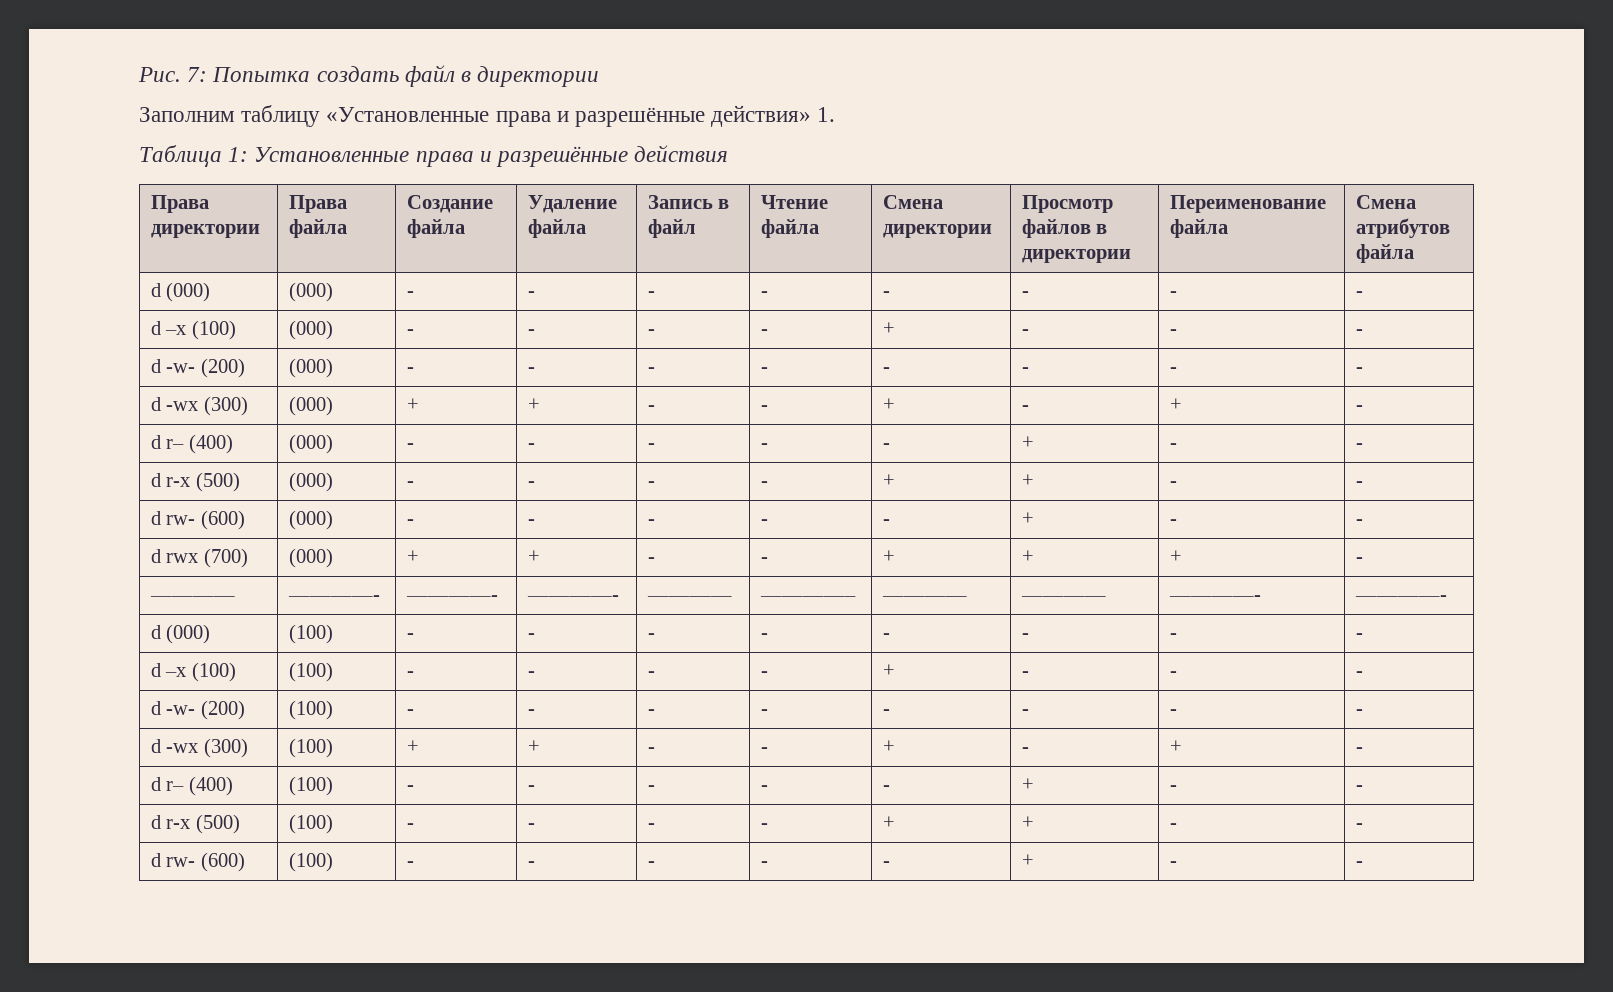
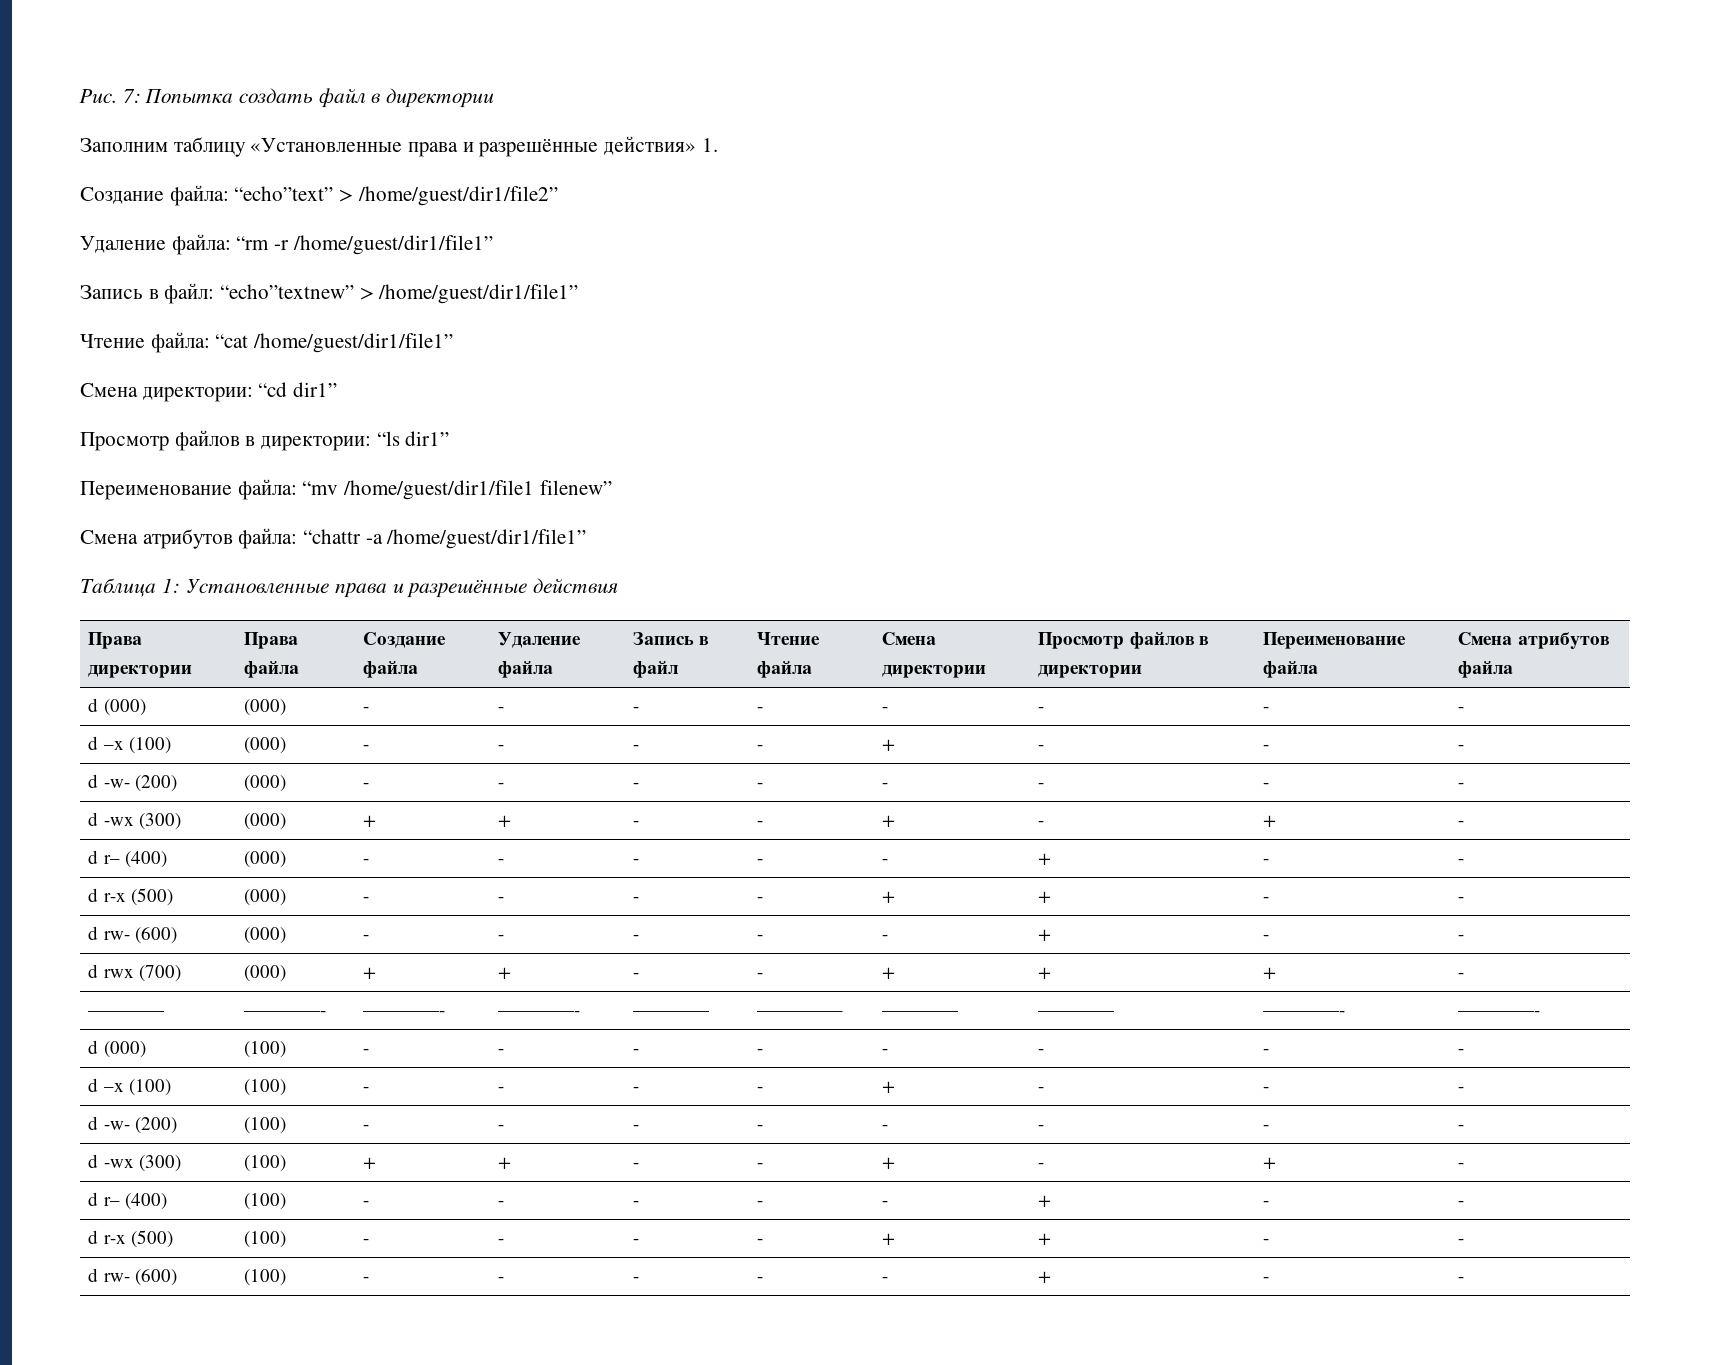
(836, 114) none -> [80,185,558,206] [80,234,493,255] [80,283,579,304] [80,332,454,353] [80,382,338,402] [80,430,450,451] [80,479,612,500] [80,528,587,549] // Создание файла: “echo”text” > /home/guest/dir1/file2” // Удаление файла: “rm -r /home/guest/dir1/file1” // Запись в файл: “echo”textnew” > /home/guest/dir1/file1” // Чтение файла: “cat /home/guest/dir1/file1” // Смена директории: “cd dir1” // Просмотр файлов в директории: “ls dir1” // Переименование файла: “mv /home/guest/dir1/file1 filenew” // Смена атрибутов файла: “chattr -a /home/guest/dir1/file1”

